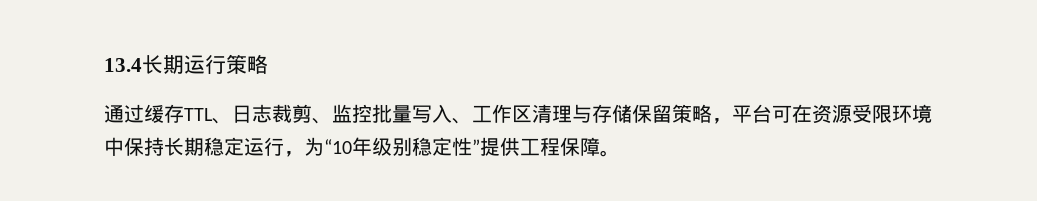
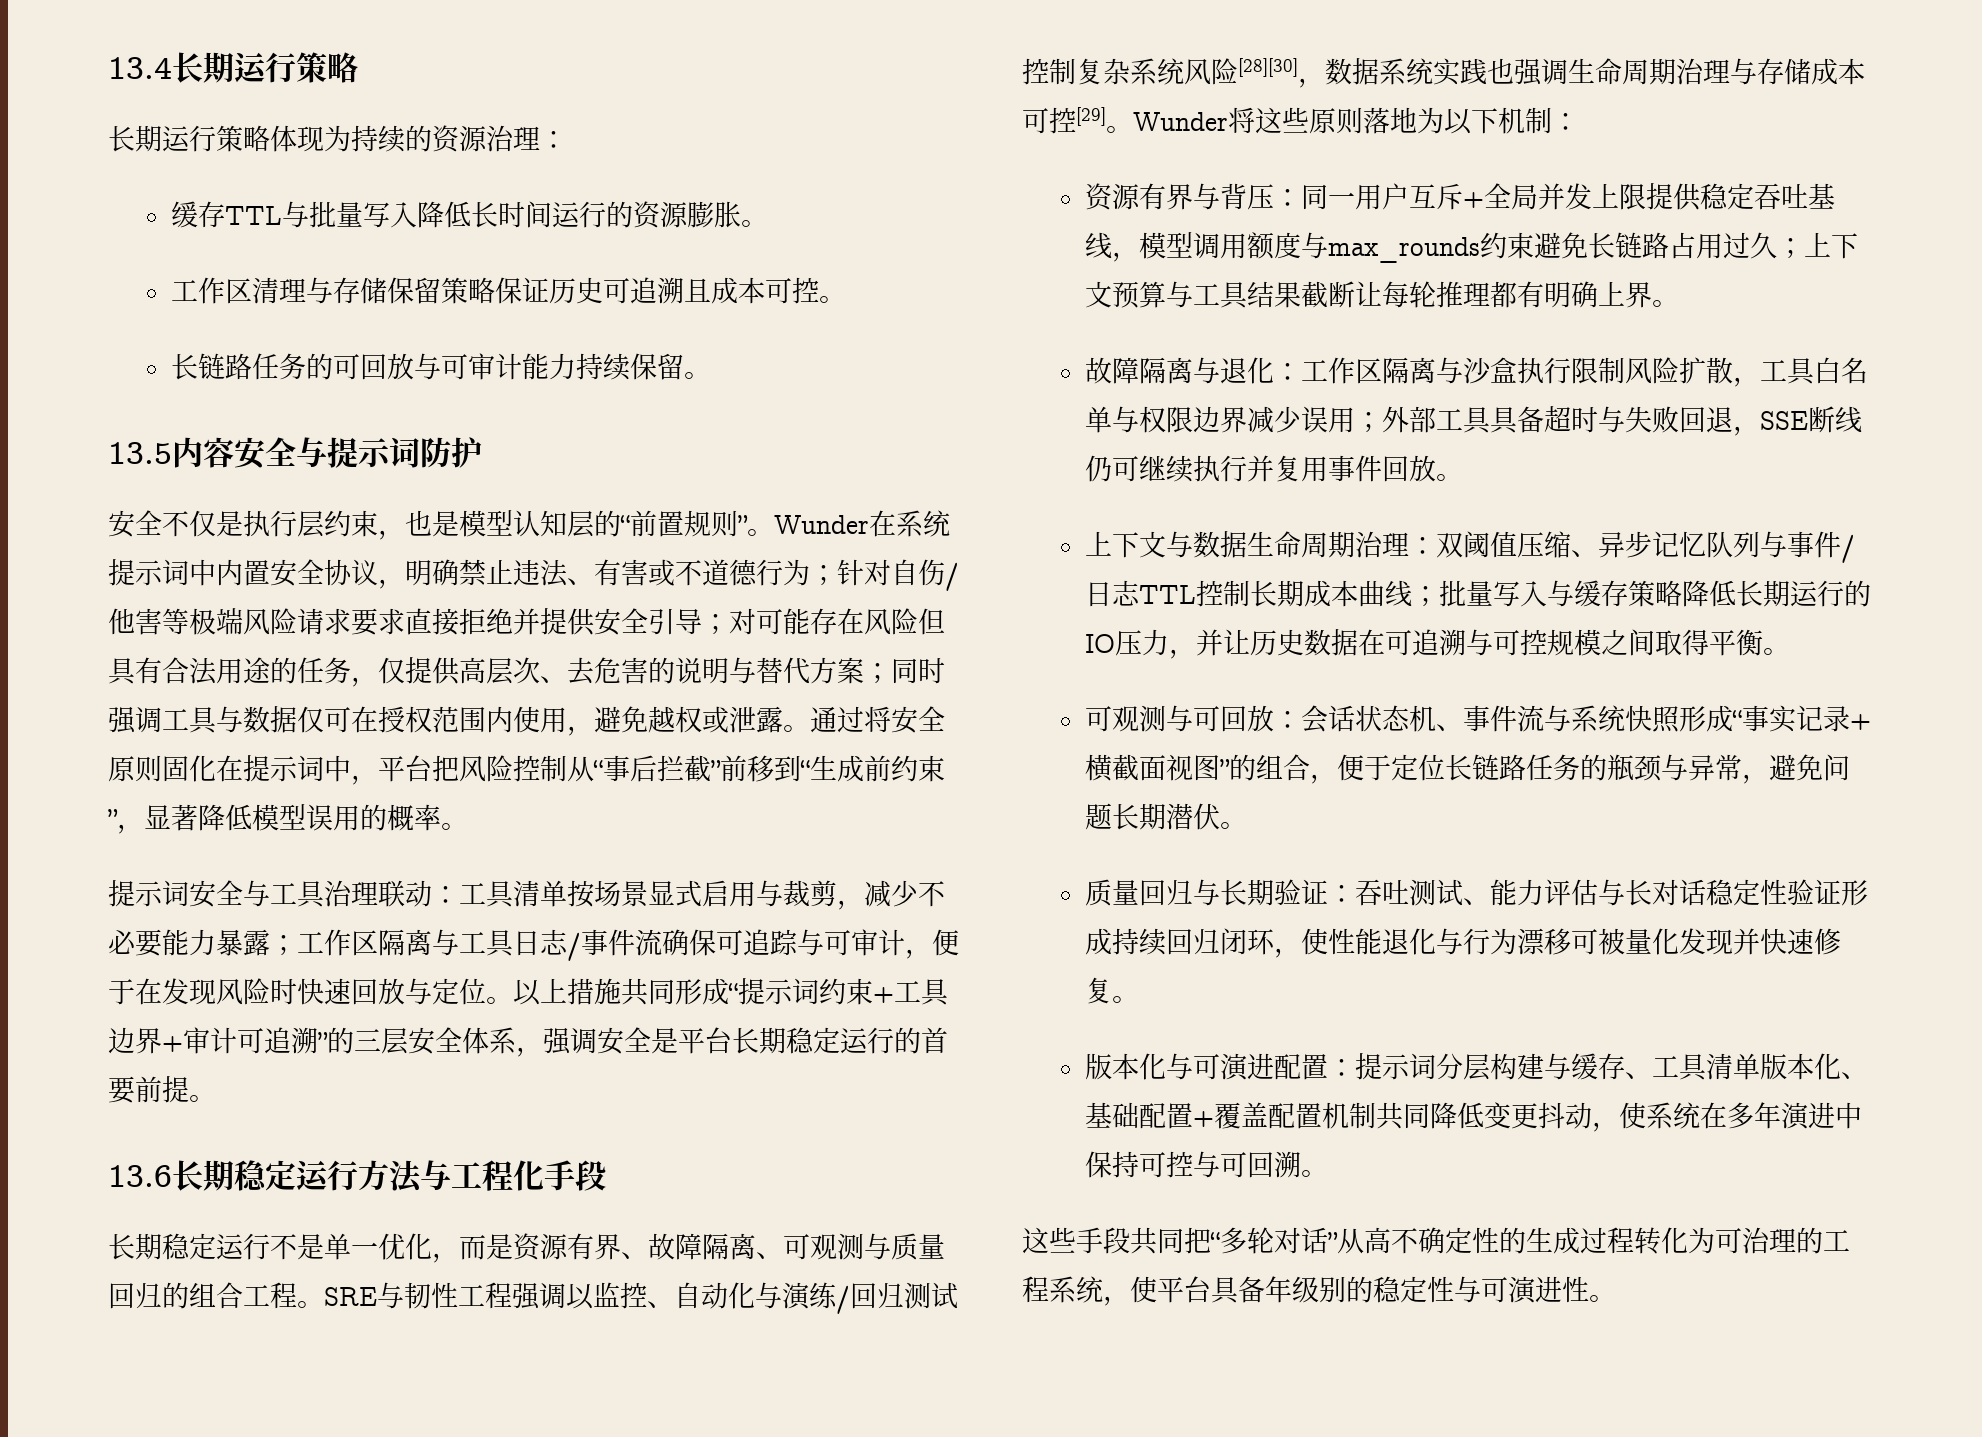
[104,104,472,124] 通过缓存TTL、日志裁剪、监控批量写入、 -> [108,125,567,153] [171,201,769,229] 长期运行策略体现为持续的资源治理： // 缓存TTL与批量写入降低长时间运行的资源膨胀。 //
[712,104,932,124] [104,137,600,157] ，平台可在资源受限环境中保持长期稳定运行，为“10年级别稳定性”提供工程保障 -> [495,277,847,304] [171,353,712,380] [108,437,482,469] [108,510,950,540] [108,559,959,591] [108,608,945,636] [108,657,945,687] [108,706,945,736] [108,755,945,785] [108,804,468,834] [108,880,945,910] [108,929,959,961] [108,978,949,1006] [108,1027,948,1057] [108,1076,216,1104] [108,1160,606,1193] [108,1233,945,1263] [108,1282,958,1314] [1022,58,1298,85] [1298,58,1865,88] [1022,107,1106,134] [1106,107,1579,135] [1085,183,1836,211] [1085,232,1859,263] [1085,281,1680,309] [1085,357,1869,387] [1085,406,1863,436] [1085,455,1464,482] [1085,531,1856,563] [1085,580,1872,607] [1085,629,1791,659] [1085,705,1872,733] [1085,754,1851,784] [1085,803,1248,830] [1085,879,1869,906] [1085,928,1842,958] [1085,977,1140,1004] [1085,1053,1869,1081] [1085,1102,1863,1132] [1085,1151,1329,1178] [1022,1227,1850,1255] [1022,1276,1589,1306] 保证历史可追溯且成本可控。 // 长链路任务的可回放与可审计能力持续保留。 // 13.5内容安全与提示词防护 // 安全不仅是执行层约束，也是模型认知层的“前置规则”。Wunder在系统提示词中内置安全协议，明确禁止违法、有害或不道德行为；针对自伤/他害等极端风险请求要求直接拒绝并提供安全引导；对可能存在风险但具有合法用途的任务，仅提供高层次、去危害的说明与替代方案；同时强调工具与数据仅可在授权范围内使用，避免越权或泄露。通过将安全原则固化在提示词中，平台把风险控制从“事后拦截”前移到“生成前约束”，显著降低模型误用的概率。 // 提示词安全与工具治理联动：工具清单按场景显式启用与裁剪，减少不必要能力暴露；工作区隔离与工具日志/事件流确保可追踪与可审计，便于在发现风险时快速回放与定位。以上措施共同形成“提示词约束+工具边界+审计可追溯”的三层安全体系，强调安全是平台长期稳定运行的首要前提。 // 13.6长期稳定运行方法与工程化手段 // 长期稳定运行不是单一优化，而是资源有界、故障隔离、可观测与质量回归的组合工程。SRE与韧性工程强调以监控、自动化与演练/回归测试控制复杂系统风险[28][30]，数据系统实践也强调生命周期治理与存储成本可控[29]。Wunder将这些原则落地为以下机制： // 资源有界与背压：同一用户互斥+全局并发上限提供稳定吞吐基线，模型调用额度与max_rounds约束避免长链路占用过久；上下文预算与工具结果截断让每轮推理都有明确上界。 // 故障隔离与退化：工作区隔离与沙盒执行限制风险扩散，工具白名单与权限边界减少误用；外部工具具备超时与失败回退，SSE断线仍可继续执行并复用事件回放。 // 上下文与数据生命周期治理：双阈值压缩、异步记忆队列与事件/日志TTL控制长期成本曲线；批量写入与缓存策略降低长期运行的IO压力，并让历史数据在可追溯与可控规模之间取得平衡。 // 可观测与可回放：会话状态机、事件流与系统快照形成“事实记录+横截面视图”的组合，便于定位长链路任务的瓶颈与异常，避免问题长期潜伏。 // 质量回归与长期验证：吞吐测试、能力评估与长对话稳定性验证形成持续回归闭环，使性能退化与行为漂移可被量化发现并快速修复。 // 版本化与可演进配置：提示词分层构建与缓存、工具清单版本化、基础配置+覆盖配置机制共同降低变更抖动，使系统在多年演进中保持可控与可回溯。 // 这些手段共同把“多轮对话”从高不确定性的生成过程转化为可治理的工程系统，使平台具备年级别的稳定性与可演进性

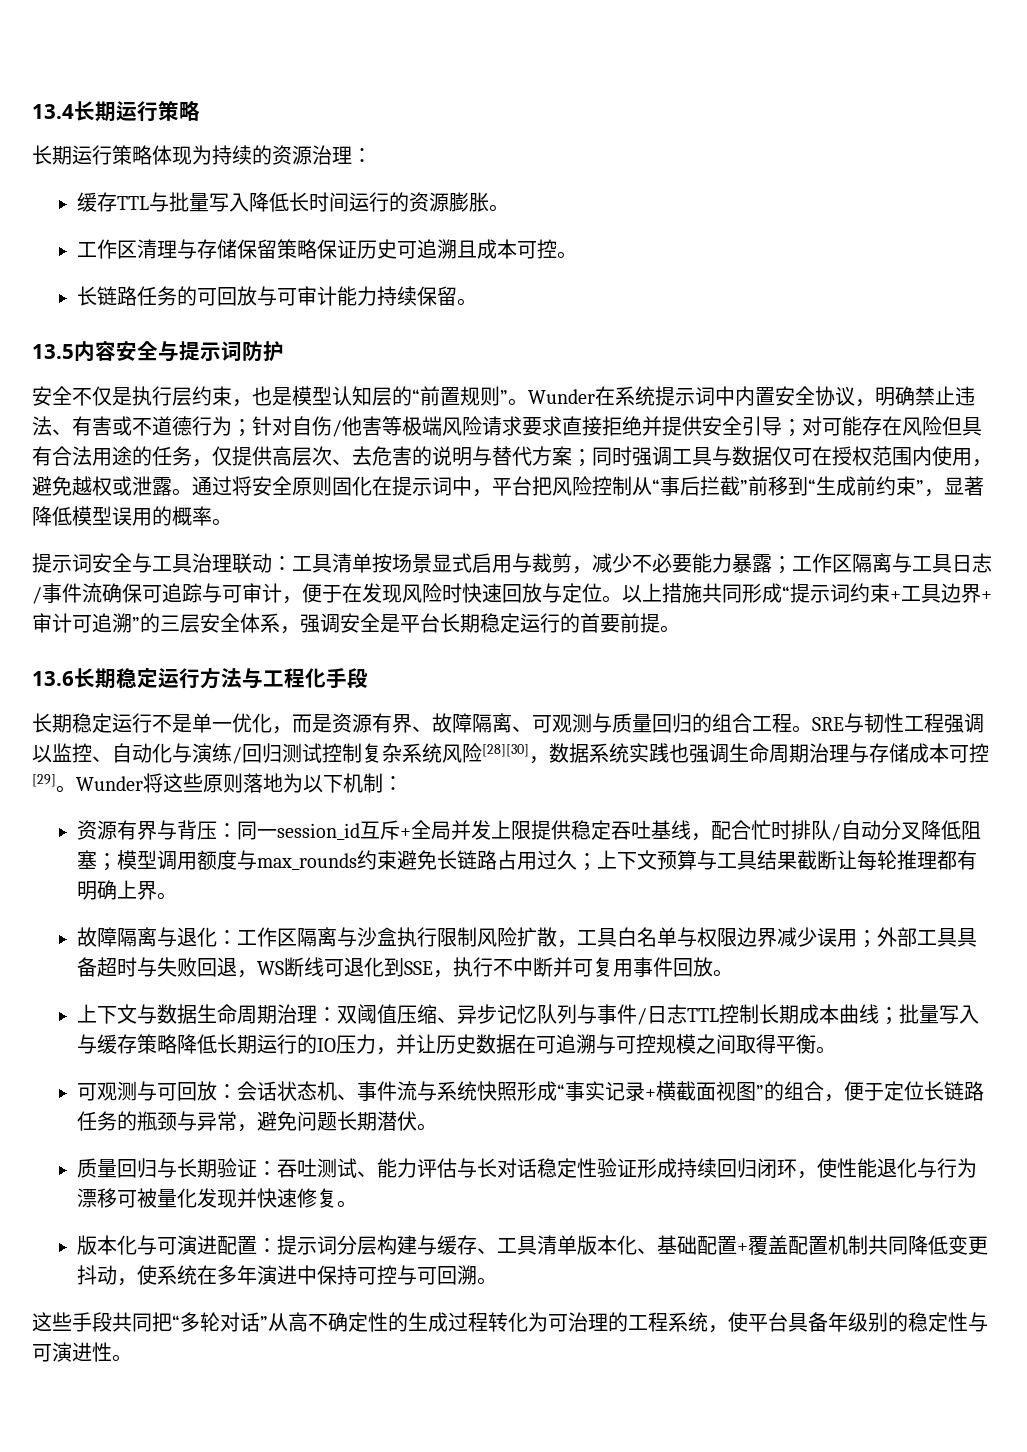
[1355,183,1410,210] 用户 -> [277,823,361,840] session_id
(1140, 257) none -> [711,820,982,841] [77,850,118,871] 配合忙时排队/自动分叉降低阻塞；
[1760,406,1863,433] [1085,455,1275,482] SSE断线仍可继续执行并 -> [257,957,594,978] WS断线可退化到SSE，执行不中断并可

